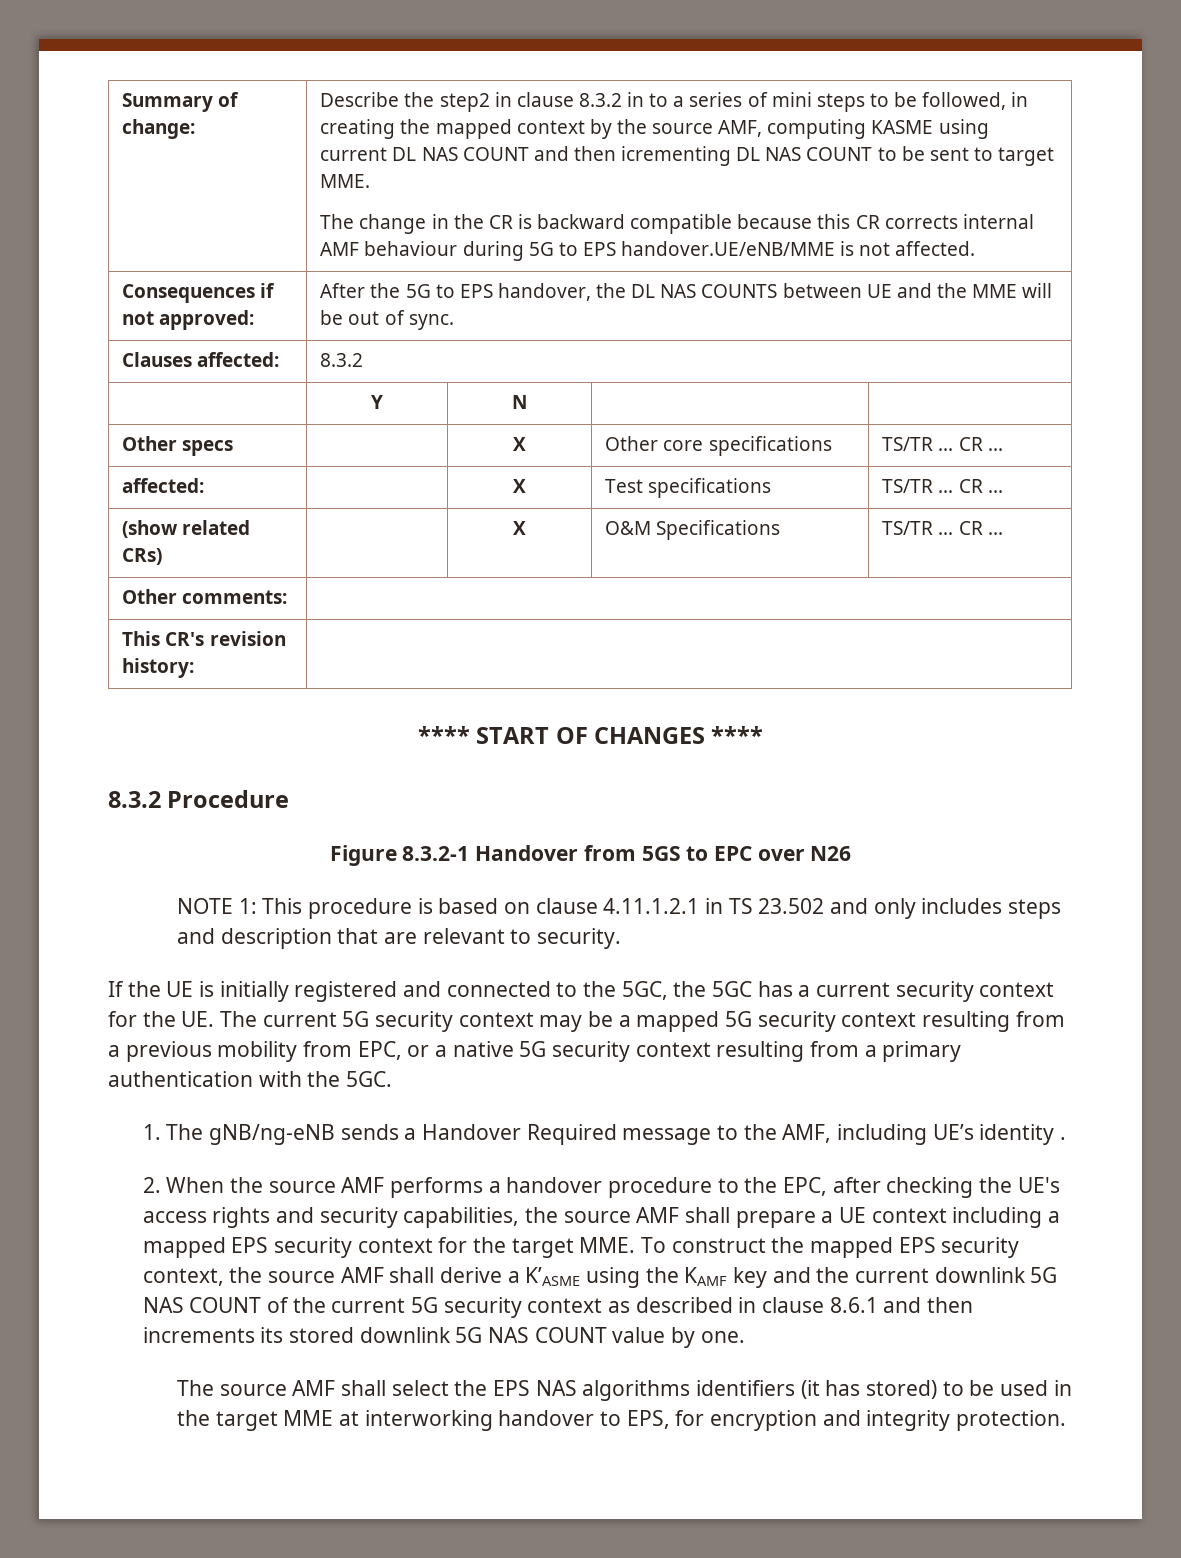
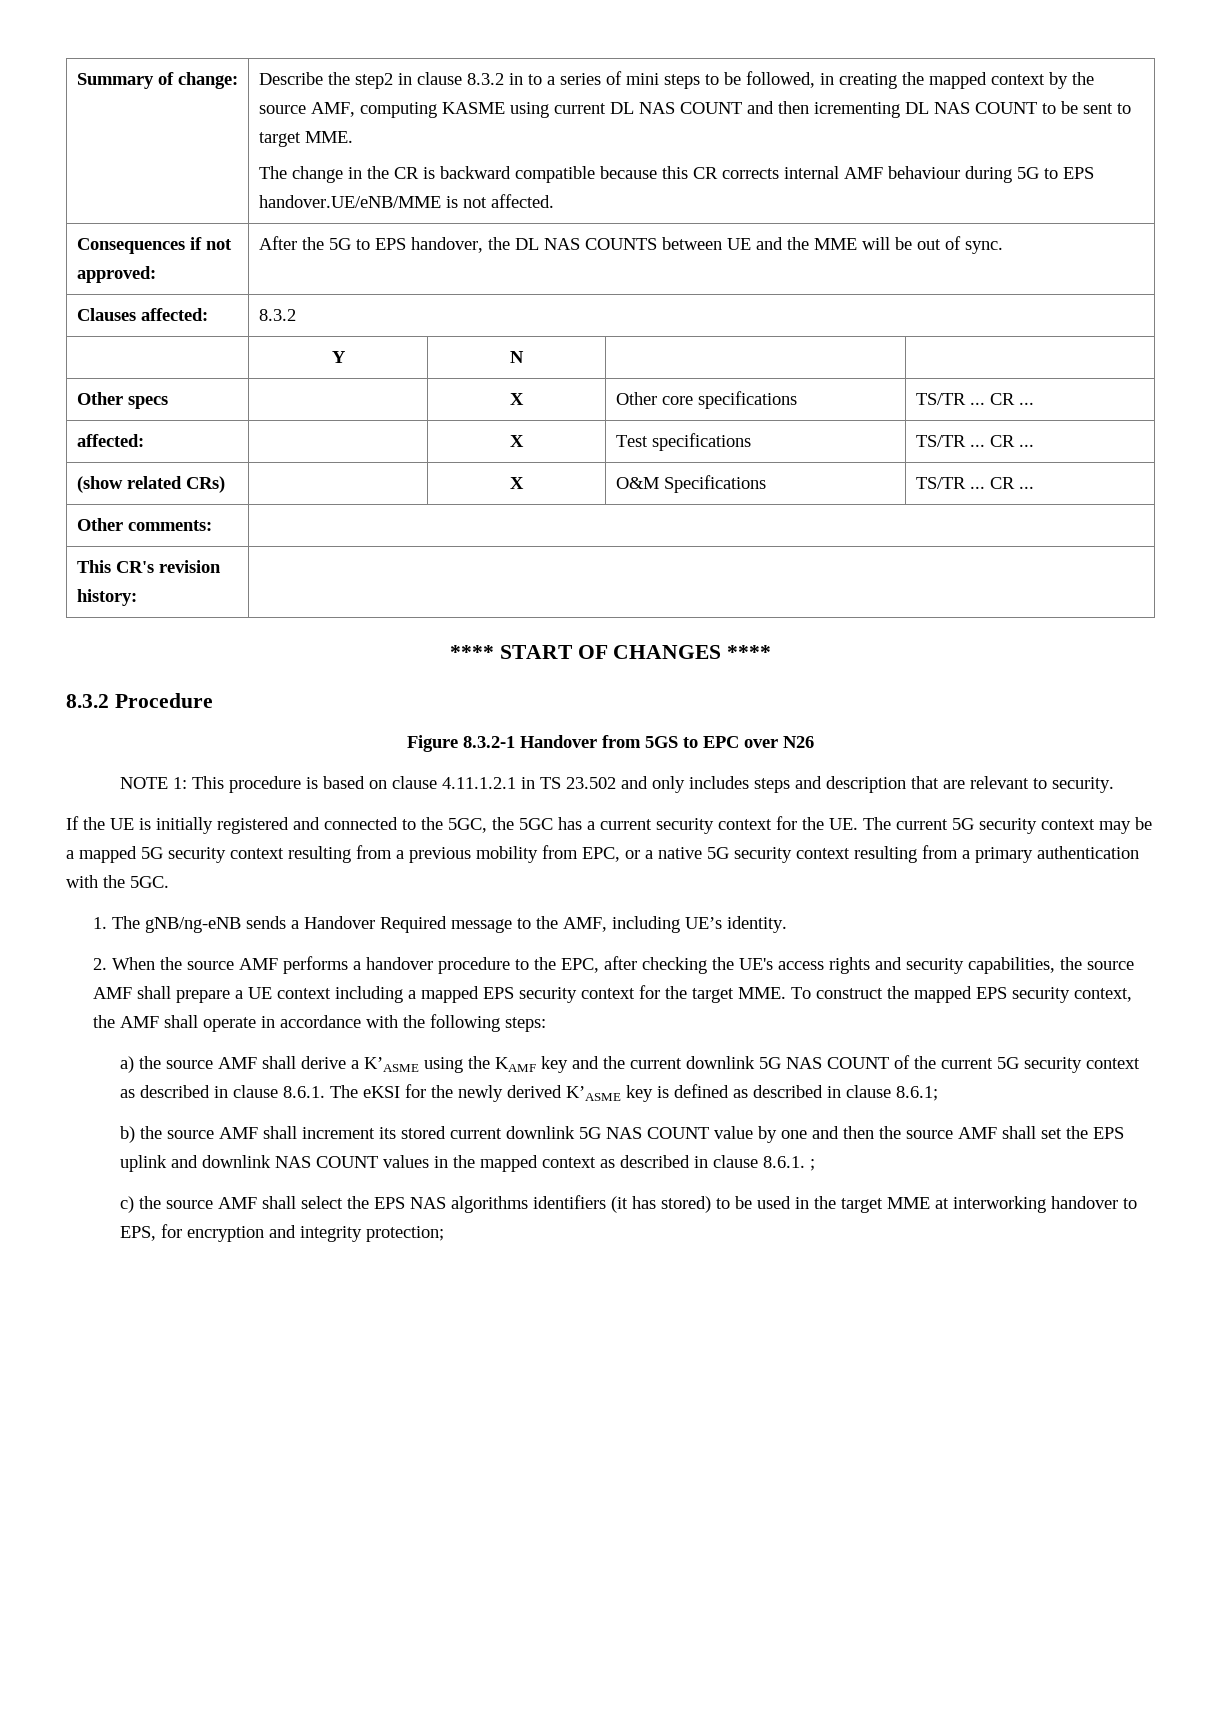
[979,1124,1066,1145] identity . -> [726,916,787,933] identity.
(263, 1275) none -> [119,1014,546,1032] [119,1056,161,1073] AMF shall operate in accordance with the following steps: // a) the
[829,1297,973,1313] [142,1327,255,1343] 8.6.1 and then increments -> [282,1084,938,1102] [119,1126,375,1143] 8.6.1. The eKSI for the newly derived K’ASME key is defined as described in clause 8.6.1; // b) the source AMF shall increment
(354, 1335) none -> [449,1128,502,1139] current
[700,1331,745,1343] [177,1380,215,1396] one. // The -> [780,1126,1124,1139] [119,1155,815,1172] [119,1196,161,1213] one and then the source AMF shall set the EPS uplink and downlink NAS COUNT values in the mapped context as described in clause 8.6.1. ; // c) the
[956,1410,1067,1431] protection. -> [365,1226,444,1242] protection;

